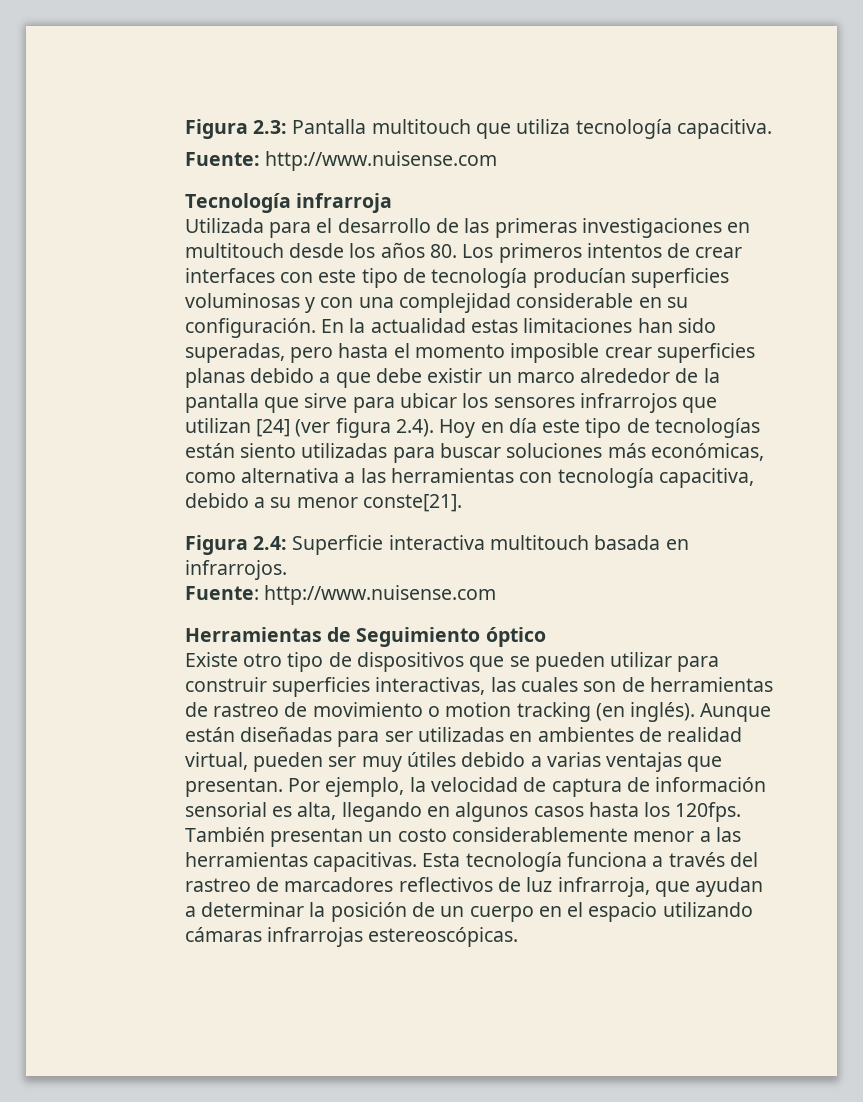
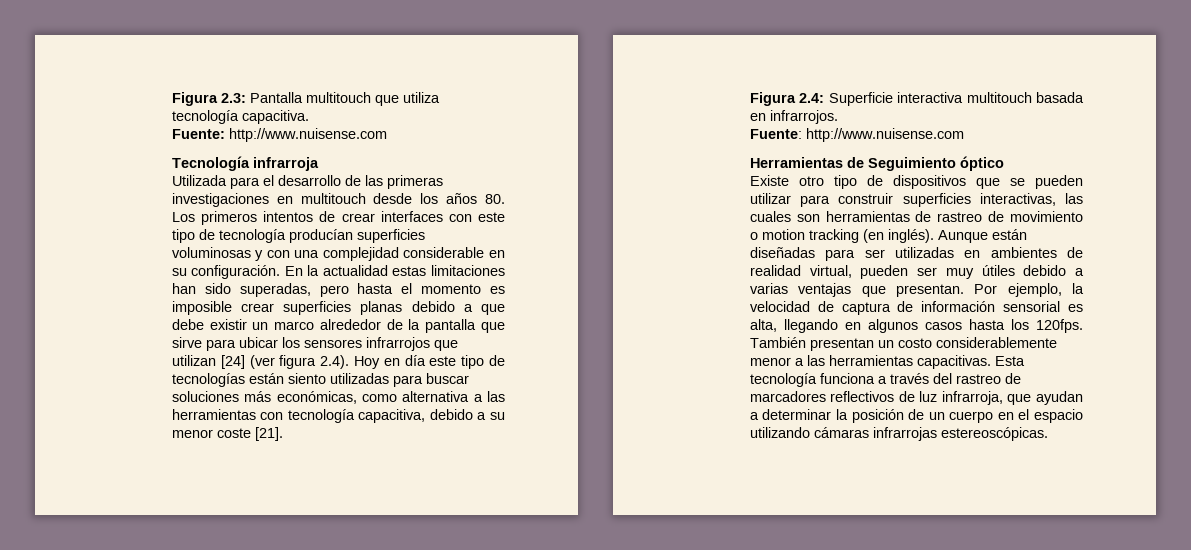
(505, 351) none -> [490,286,506,294] es
[362,494,462,512] conste[21]. -> [216,427,283,441] coste [21].
[621,677,645,692] de -> (820, 218) none

